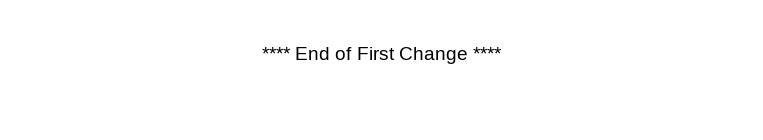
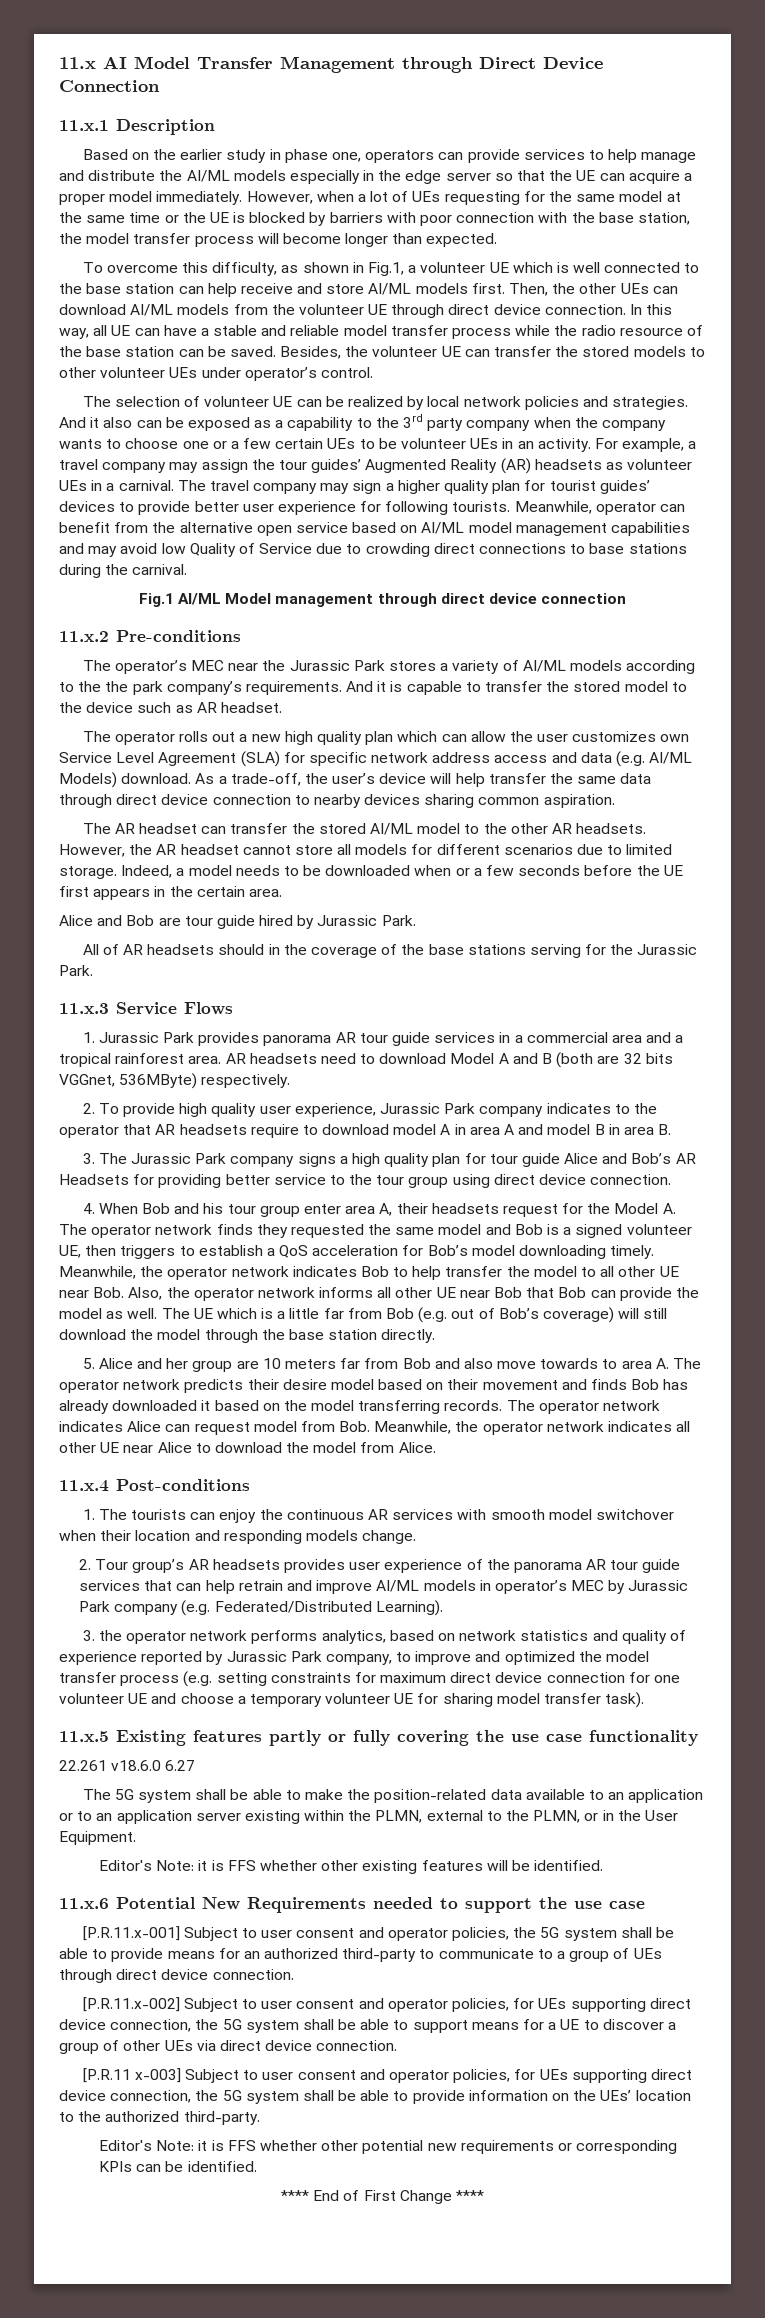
(262, 53) none -> [59,56,603,73] [59,80,160,92] [59,119,215,135] [82,149,697,163] [59,170,692,184] [59,191,681,205] [59,212,690,226] [59,233,498,247] [82,262,700,276] [59,283,678,297] [59,304,673,318] [59,325,703,339] [59,346,705,359] [59,367,373,381] [82,396,689,410] [59,414,666,431] [59,438,697,452] [59,458,693,474] [59,480,650,494] [59,501,686,515] [59,522,691,536] [59,543,687,557] [59,564,188,578] [138,593,627,607] [59,630,241,642] [82,660,696,674] [59,681,687,695] [59,702,282,713] [82,731,690,745] [59,751,693,767] [59,772,652,788] [59,794,615,808] [82,823,647,835] [59,844,673,857] [59,865,683,879] [59,886,282,900] [59,915,416,929] [82,944,698,958] [59,965,93,976] [59,1002,233,1015] [82,1032,684,1046] [59,1052,673,1068] [59,1073,291,1089] [82,1103,657,1117] [59,1124,672,1138] [82,1153,696,1167] [59,1174,672,1188] [82,1203,676,1217] [59,1224,692,1238] [59,1245,655,1259] [59,1266,679,1280] [59,1287,699,1301] [59,1307,668,1323] [59,1329,436,1343] [82,1358,702,1372] [59,1379,689,1393] [59,1400,661,1414] [59,1421,691,1435] [59,1442,436,1453] [59,1479,250,1492] [82,1509,674,1523] [59,1530,417,1544] [79,1559,681,1573] [79,1580,689,1594] [79,1600,443,1616] [82,1630,686,1644] [59,1651,650,1665] [59,1671,681,1687] [59,1692,645,1708] [59,1730,698,1746] [59,1760,196,1771] [82,1789,704,1803] [59,1810,678,1824] [59,1831,136,1845] [99,1860,604,1874] [59,1897,645,1913] [82,1926,674,1941] [59,1948,662,1962] [59,1969,294,1983] [82,1997,691,2012] [59,2019,676,2033] [59,2040,398,2054] [82,2068,692,2083] [59,2090,691,2104] [59,2111,260,2125] [99,2140,678,2154] [99,2161,257,2172] 11.x AI Model Transfer Management through Direct Device Connection // 11.x.1 Description // Based on the earlier study in phase one, operators can provide services to help manage and distribute the AI/ML models especially in the edge server so that the UE can acquire a proper model immediately. However, when a lot of UEs requesting for the same model at the same time or the UE is blocked by barriers with poor connection with the base station, the model transfer process will become longer than expected. // To overcome this difficulty, as shown in Fig.1, a volunteer UE which is well connected to the base station can help receive and store AI/ML models first. Then, the other UEs can download AI/ML models from the volunteer UE through direct device connection. In this way, all UE can have a stable and reliable model transfer process while the radio resource of the base station can be saved. Besides, the volunteer UE can transfer the stored models to other volunteer UEs under operator’s control. // The selection of volunteer UE can be realized by local network policies and strategies. And it also can be exposed as a capability to the 3rd party company when the company wants to choose one or a few certain UEs to be volunteer UEs in an activity. For example, a travel company may assign the tour guides’ Augmented Reality (AR) headsets as volunteer UEs in a carnival. The travel company may sign a higher quality plan for tourist guides’ devices to provide better user experience for following tourists. Meanwhile, operator can benefit from the alternative open service based on AI/ML model management capabilities and may avoid low Quality of Service due to crowding direct connections to base stations during the carnival. // Fig.1 AI/ML Model management through direct device connection // 11.x.2 Pre-conditions // The operator’s MEC near the Jurassic Park stores a variety of AI/ML models according to the the park company’s requirements. And it is capable to transfer the stored model to the device such as AR headset. // The operator rolls out a new high quality plan which can allow the user customizes own Service Level Agreement (SLA) for specific network address access and data (e.g. AI/ML Models) download. As a trade-off, the user’s device will help transfer the same data through direct device connection to nearby devices sharing common aspiration. // The AR headset can transfer the stored AI/ML model to the other AR headsets. However, the AR headset cannot store all models for different scenarios due to limited storage. Indeed, a model needs to be downloaded when or a few seconds before the UE first appears in the certain area. // Alice and Bob are tour guide hired by Jurassic Park. // All of AR headsets should in the coverage of the base stations serving for the Jurassic Park. // 11.x.3 Service Flows // 1. Jurassic Park provides panorama AR tour guide services in a commercial area and a tropical rainforest area. AR headsets need to download Model A and B (both are 32 bits VGGnet, 536MByte) respectively. // 2. To provide high quality user experience, Jurassic Park company indicates to the operator that AR headsets require to download model A in area A and model B in area B. // 3. The Jurassic Park company signs a high quality plan for tour guide Alice and Bob’s AR Headsets for providing better service to the tour group using direct device connection. // 4. When Bob and his tour group enter area A, their headsets request for the Model A. The operator network finds they requested the same model and Bob is a signed volunteer UE, then triggers to establish a QoS acceleration for Bob’s model downloading timely. Meanwhile, the operator network indicates Bob to help transfer the model to all other UE near Bob. Also, the operator network informs all other UE near Bob that Bob can provide the model as well. The UE which is a little far from Bob (e.g. out of Bob’s coverage) will still download the model through the base station directly. // 5. Alice and her group are 10 meters far from Bob and also move towards to area A. The operator network predicts their desire model based on their movement and finds Bob has already downloaded it based on the model transferring records. The operator network indicates Alice can request model from Bob. Meanwhile, the operator network indicates all other UE near Alice to download the model from Alice. // 11.x.4 Post-conditions // 1. The tourists can enjoy the continuous AR services with smooth model switchover when their location and responding models change. // 2. Tour group’s AR headsets provides user experience of the panorama AR tour guide services that can help retrain and improve AI/ML models in operator’s MEC by Jurassic Park company (e.g. Federated/Distributed Learning). // 3. the operator network performs analytics, based on network statistics and quality of experience reported by Jurassic Park company, to improve and optimized the model transfer process (e.g. setting constraints for maximum direct device connection for one volunteer UE and choose a temporary volunteer UE for sharing model transfer task). // 11.x.5 Existing features partly or fully covering the use case functionality // 22.261 v18.6.0 6.27 // The 5G system shall be able to make the position-related data available to an application or to an application server existing within the PLMN, external to the PLMN, or in the User Equipment. // Editor's Note: it is FFS whether other existing features will be identified. // 11.x.6 Potential New Requirements needed to support the use case // [P.R.11.x-001] Subject to user consent and operator policies, the 5G system shall be able to provide means for an authorized third-party to communicate to a group of UEs through direct device connection. // [P.R.11.x-002] Subject to user consent and operator policies, for UEs supporting direct device connection, the 5G system shall be able to support means for a UE to discover a group of other UEs via direct device connection. // [P.R.11 x-003] Subject to user consent and operator policies, for UEs supporting direct device connection, the 5G system shall be able to provide information on the UEs’ location to the authorized third-party. // Editor's Note: it is FFS whether other potential new requirements or corresponding KPIs can be identified. //

